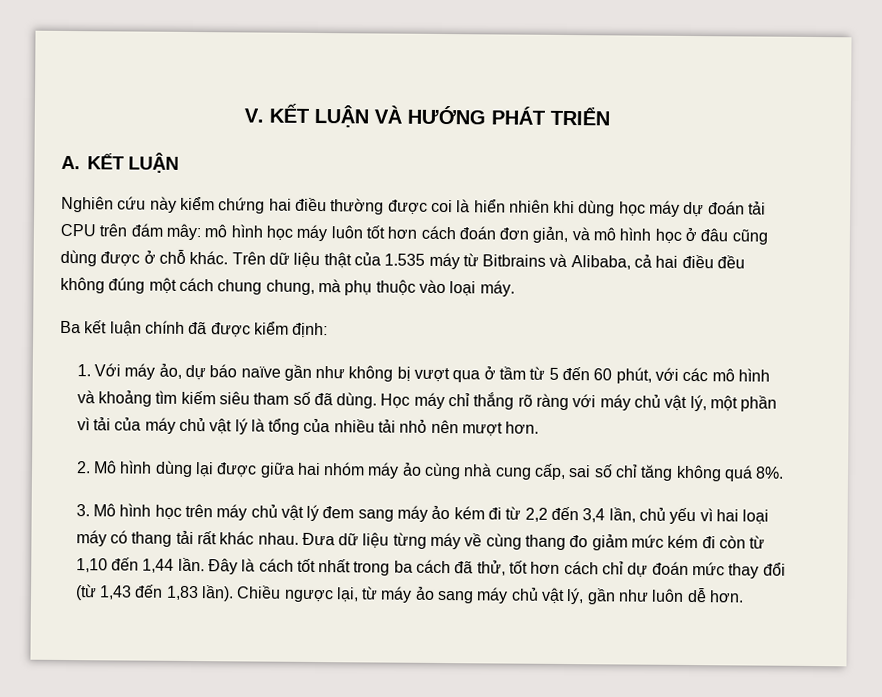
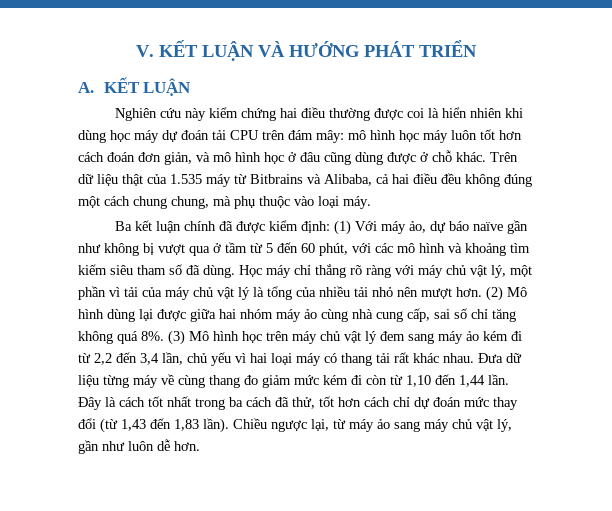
[76,364,91,377] // 1. -> [333,220,351,235] (1)
[75,461,91,474] // 2. -> [486,286,503,301] (2)
[75,504,90,517] // 3. -> [168,330,185,345] (3)

